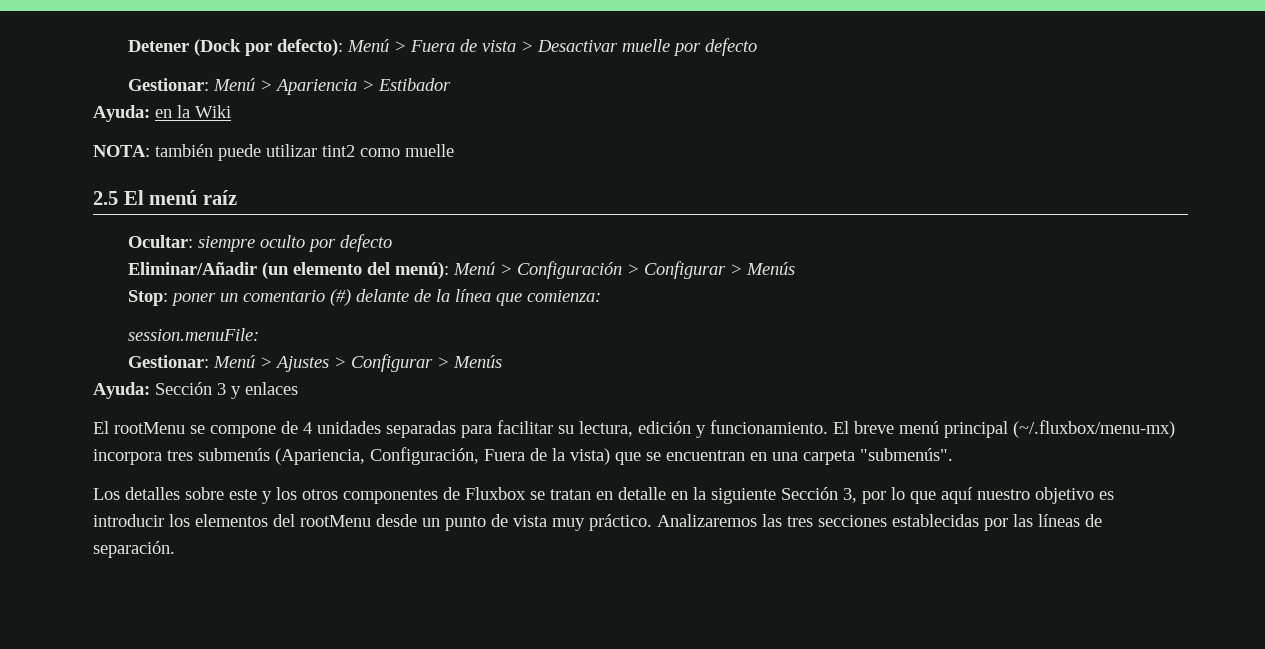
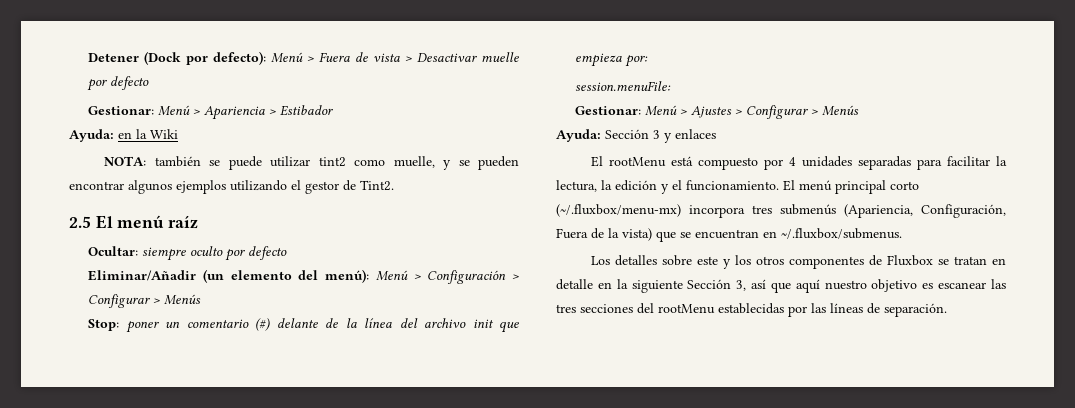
(213, 150) none -> [208,160,220,166] se
[405,144,454,157] muelle -> [393,156,520,170] [69,180,394,194] muelle, y se pueden encontrar algunos ejemplos utilizando el gestor de Tint2.
[495,290,601,306] que comienza: -> [399,318,519,333] [575,53,649,67] del archivo init que empieza por:
[190,421,298,438] se compone de -> [670,156,783,170] está compuesto por
[558,421,633,437] su lectura, -> [996,156,1008,166] [556,180,612,192] la lectura, la
(706, 431) none -> [672,180,682,190] el
[854,421,894,434] breve -> (795, 185) none
(1008, 429) none -> [890,181,919,190] corto
[772,448,953,465] una carpeta "submenús". -> [781,228,902,239] ~/.fluxbox/submenus.
[862,487,905,504] por lo -> [751,279,767,289] así
[93,514,757,531] introducir los elementos del rootMenu desde un punto de vista muy práctico. Analizaremos -> [938,282,987,289] escanear
(887, 521) none -> [637,303,715,314] del rootMenu

